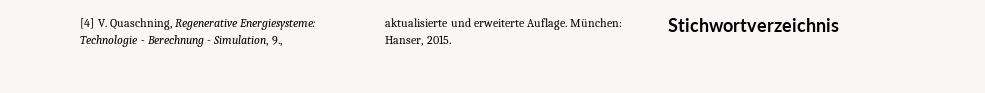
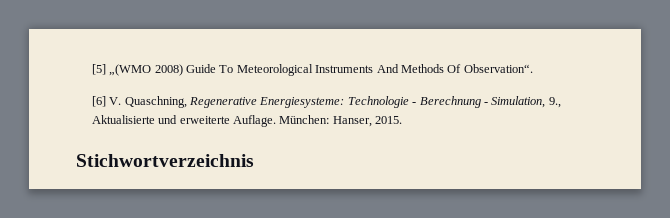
[80,18,95,29] [4] -> [91,64,533,76] [91,96,106,107] [5] „(WMO 2008) Guide To Meteorological Instruments And Methods Of Observation“. // [6]
[385,18,449,27] aktualisierte -> [91,115,155,124] Aktualisierte

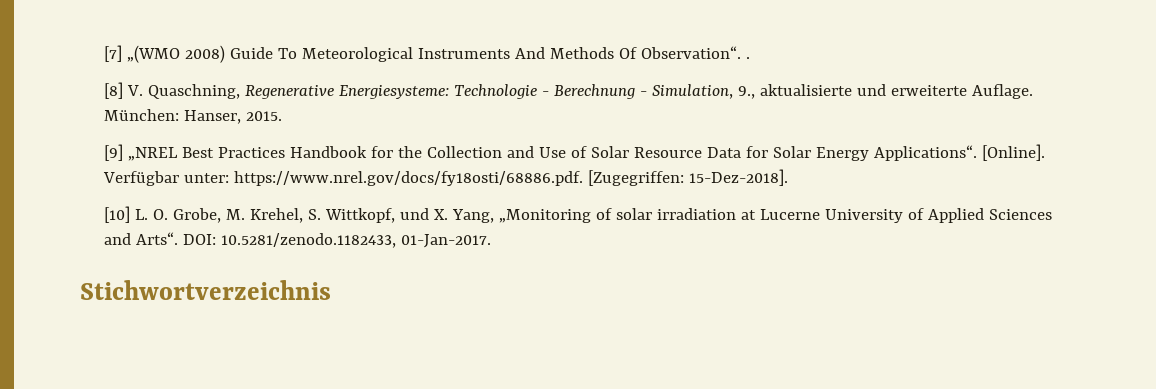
[91,64,106,75] [5] -> [103,45,122,62] [7]
[91,96,106,107] // [6] -> [745,57,750,59] [103,82,123,99] . // [8]
[91,115,155,124] Aktualisierte -> [759,84,852,96] aktualisierte
(403, 120) none -> [103,144,1045,161] [102,169,788,186] [103,206,1052,223] [103,232,491,248] // [9] „NREL Best Practices Handbook for the Collection and Use of Solar Resource Data for Solar Energy Applications“. [Online]. Verfügbar unter: https://www.nrel.gov/docs/fy18osti/68886.pdf. [Zugegriffen: 15-Dez-2018]. // [10] L. O. Grobe, M. Krehel, S. Wittkopf, und X. Yang, „Monitoring of solar irradiation at Lucerne University of Applied Sciences and Arts“. DOI: 10.5281/zenodo.1182433, 01-Jan-2017.

